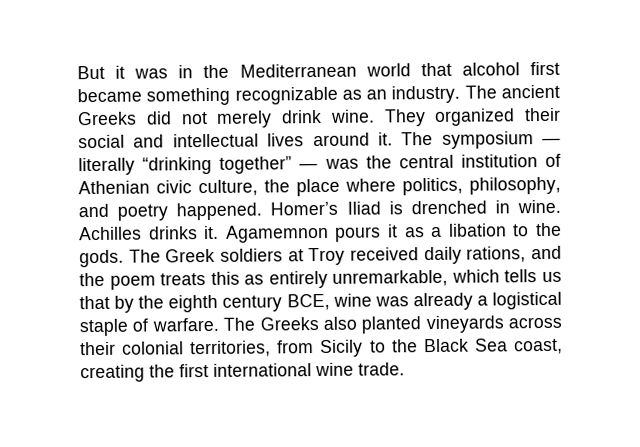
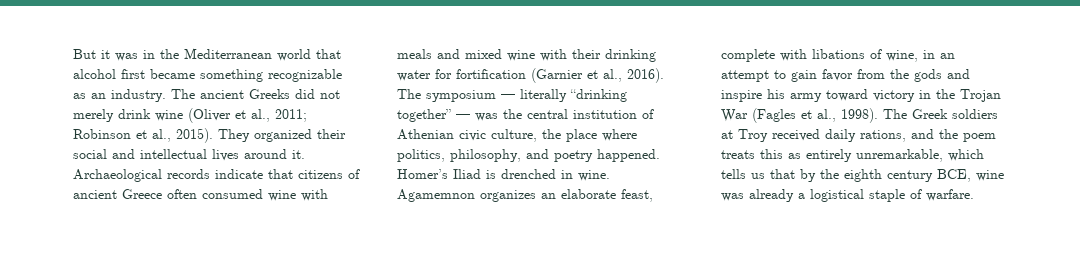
[329,109,375,123] wine. -> [155,108,307,123] [73,128,213,143] wine (Oliver et al., 2011; Robinson et al., 2015).
(393, 139) none -> [73,169,360,182] [73,189,328,201] [397,49,656,62] [397,68,664,83] Archaeological records indicate that citizens of ancient Greece often consumed wine with meals and mixed wine with their drinking water for fortification (Garnier et al., 2016).
[79,222,563,243] [79,249,124,268] Achilles drinks it. Agamemnon pours it as a libation to the gods. -> [397,189,653,202] [721,49,955,62] [721,69,970,82] [721,89,1001,102] [721,108,878,123] Agamemnon organizes an elaborate feast, complete with libations of wine, in an attempt to gain favor from the gods and inspire his army toward victory in the Trojan War (Fagles et al., 1998).
[223,315,562,334] [80,338,563,358] [80,362,405,383] The Greeks also planted vineyards across their colonial territories, from Sicily to the Black Sea coast, creating the first international wine trade. -> (974, 195) none

